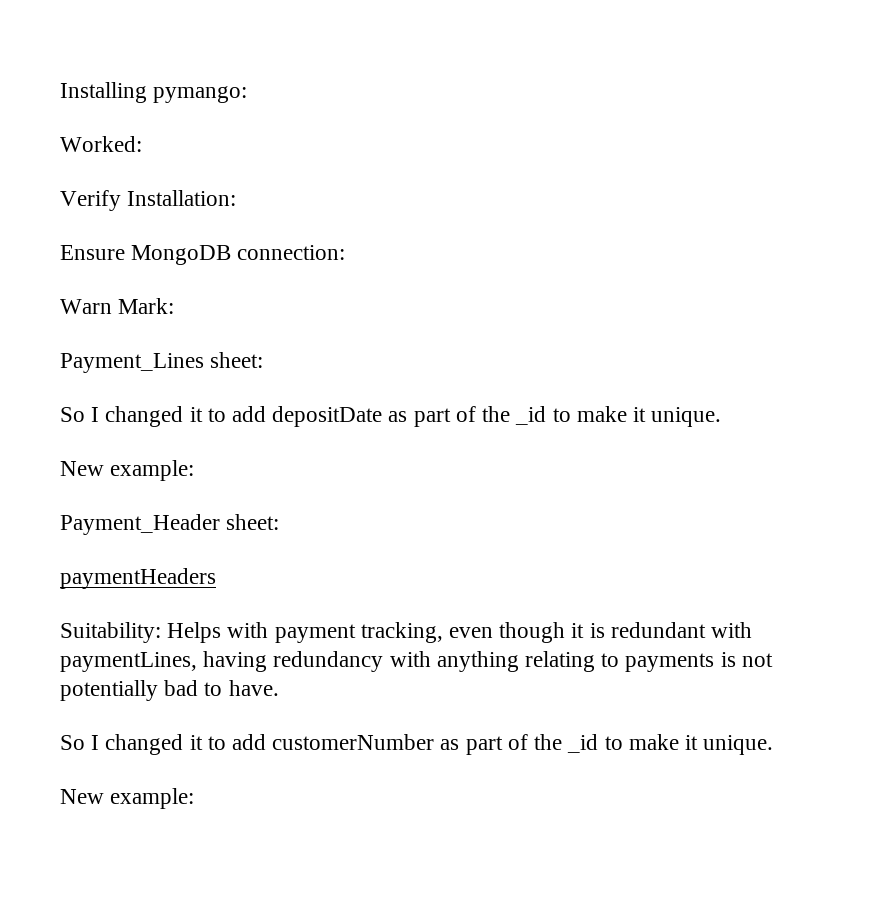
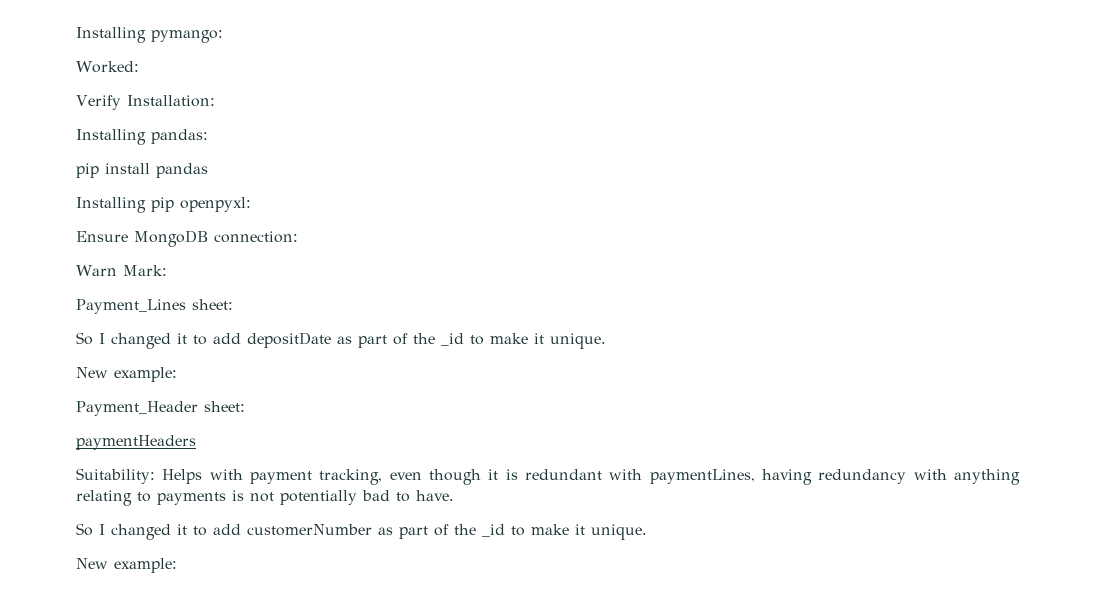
(237, 198) none -> [76,129,208,145] [76,163,208,178] [76,197,251,213] // Installing pandas: // pip install pandas // Installing pip openpyxl:

